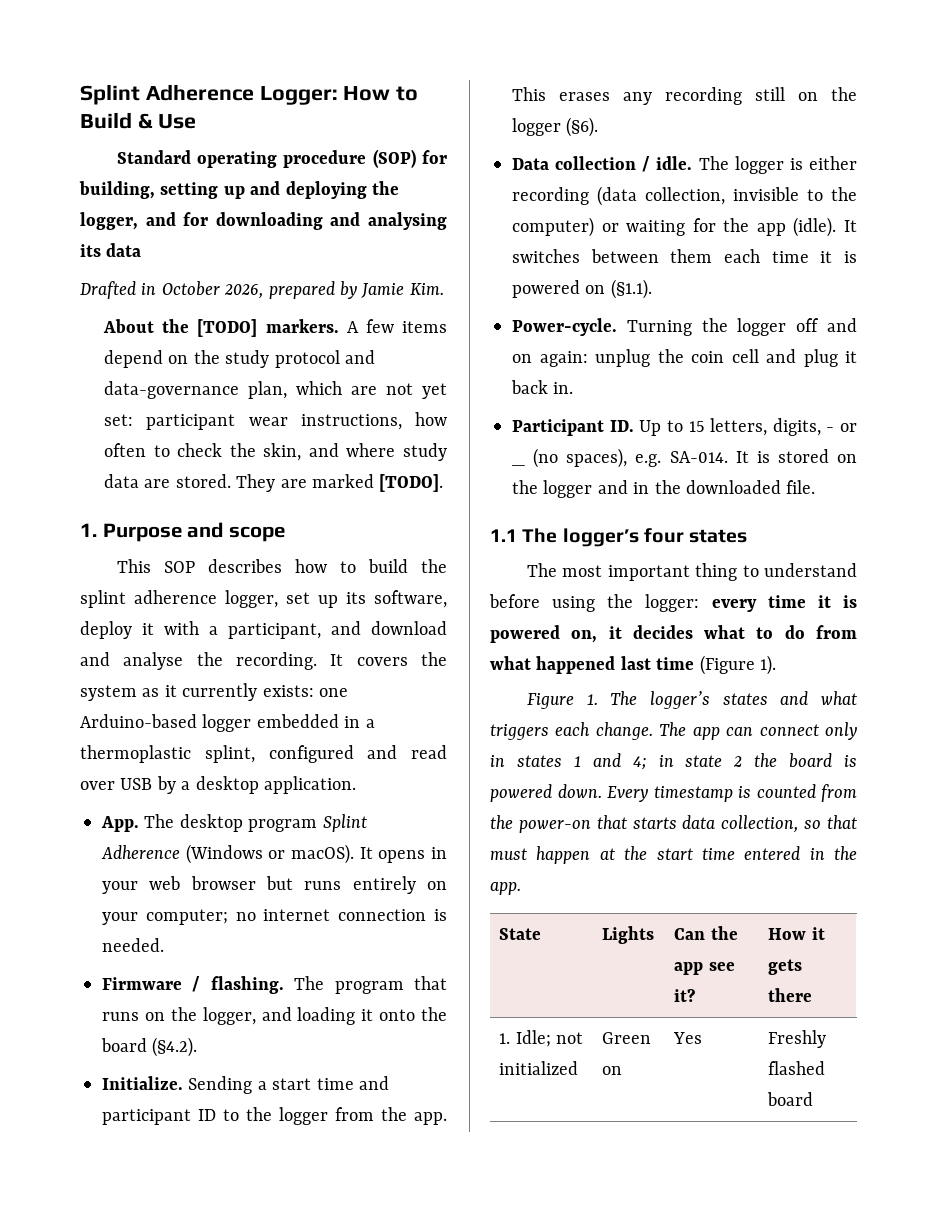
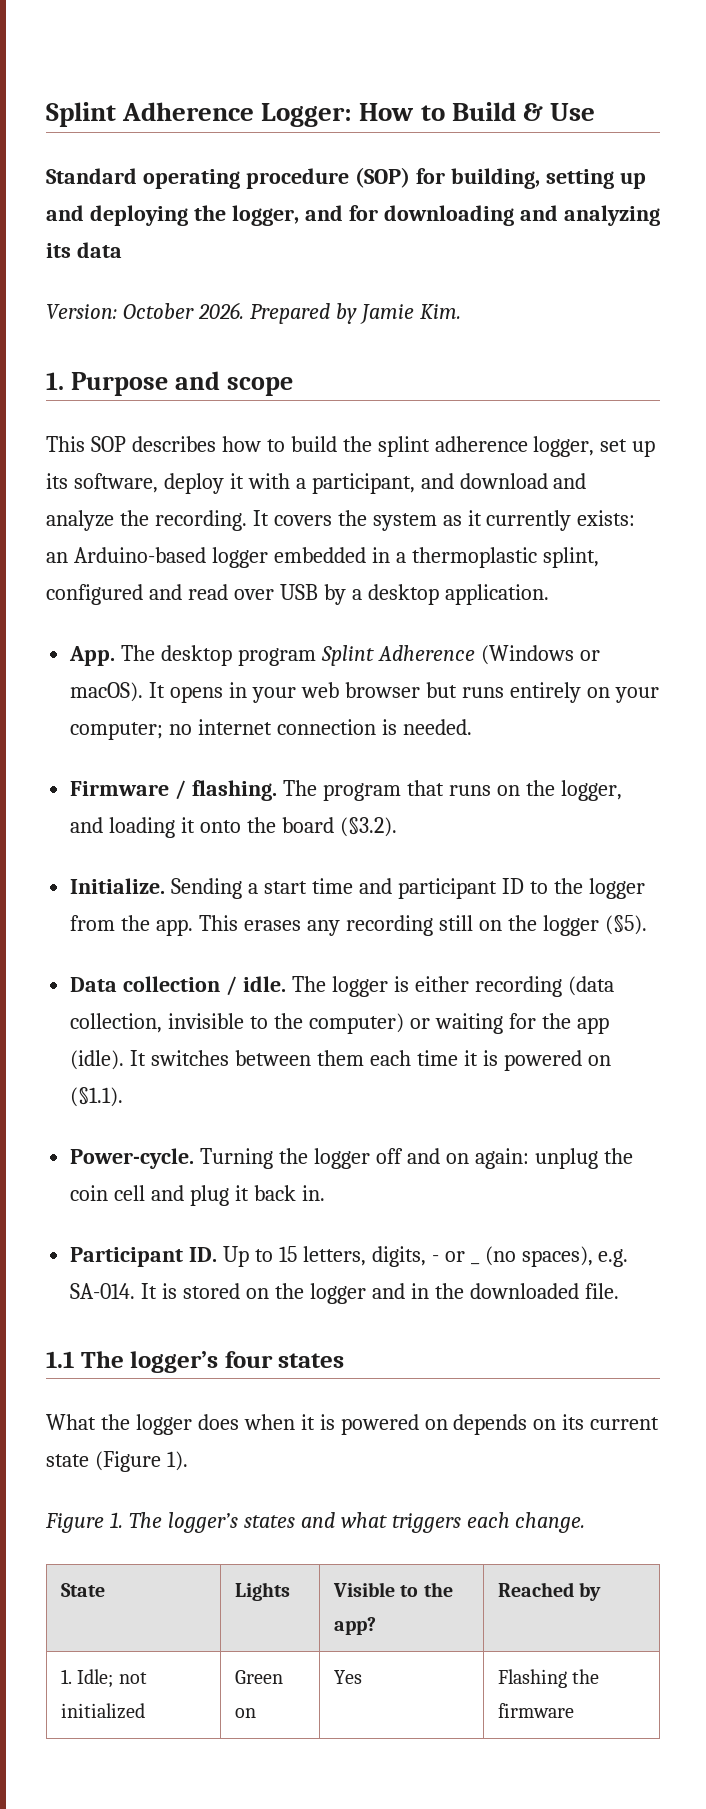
[368,212,447,230] analysing -> [563,205,660,226] analyzing
[80,281,444,299] [103,319,447,337] [104,350,376,368] [104,381,447,399] [104,412,447,430] [104,443,447,461] [104,474,444,492] Drafted in October 2026, prepared by Jamie Kim. // About the [TODO] markers. A few items depend on the study protocol and data-governance plan, which are not yet set: participant wear instructions, how often to check the skin, and where study data are stored. They are marked [TODO]. -> [46,302,461,324] Version: October 2026. Prepared by Jamie Kim.
[123,652,184,670] analyse -> [46,510,114,531] analyze
[319,688,348,697] one -> [46,552,68,563] an
[152,1037,198,1057] (§4.2). -> [339,817,397,837] (§3.2).
[566,117,599,137] (§6). -> [604,915,647,935] (§5).
[526,563,857,581] [489,594,857,612] [490,625,857,643] [490,656,695,674] The most important thing to understand before using the logger: every time it is powered on, it decides what to do from what happened last time -> [46,1414,660,1435] [46,1454,89,1467] What the logger does when it is powered on depends on its current state
[659,722,857,740] [490,753,857,770] [490,784,857,802] [490,815,857,833] [490,846,857,864] [490,881,521,895] [499,928,542,940] [602,926,655,944] [674,926,738,940] [674,962,735,975] [674,989,696,1002] [768,927,825,940] [768,959,803,975] [768,988,813,1002] The app can connect only in states 1 and 4; in state 2 the board is powered down. Every timestamp is counted from the power-on that starts data collection, so that must happen at the start time entered in the app. // State | Lights | Can the app see it? | How it gets there -> [60,1583,105,1597] [234,1582,290,1601] [332,1582,453,1597] [333,1617,376,1635] [497,1582,602,1601] // State | Lights | Visible to the app? | Reached by
[768,1030,827,1048] [768,1061,826,1075] [767,1092,814,1106] Freshly flashed board -> [497,1669,600,1688] [497,1703,574,1718] Flashing the firmware

